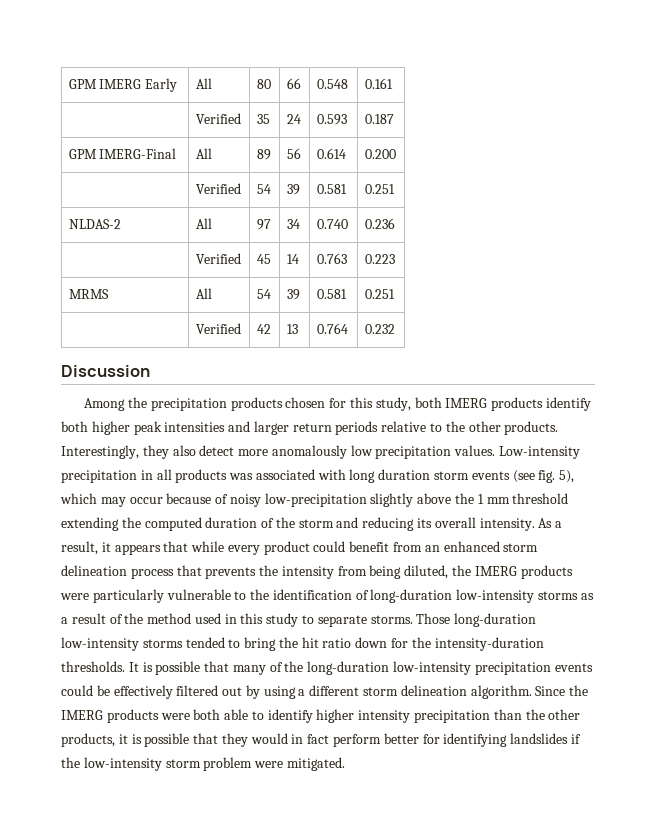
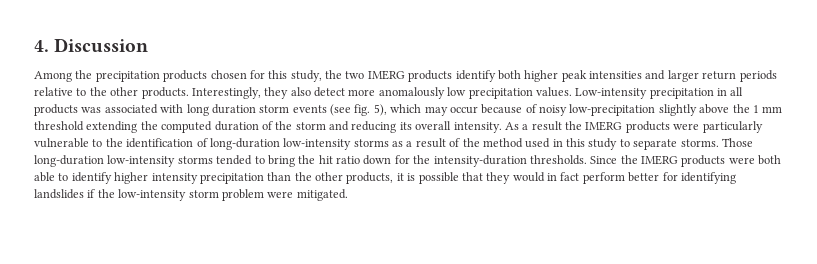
[68,78,178,92] [195,78,212,89] [256,79,271,89] [286,78,301,89] [316,79,348,89] [364,78,393,89] [195,113,241,124] [256,114,270,124] [286,114,301,124] [316,114,347,125] [364,114,394,124] [68,148,177,159] [195,148,212,159] [256,149,271,160] [286,148,301,159] [316,148,346,159] [364,149,396,159] [195,183,241,194] [256,184,271,194] [286,184,300,195] [316,184,347,194] [364,184,395,194] [68,219,121,229] [195,218,212,229] [256,219,271,230] [286,219,300,229] [316,219,348,229] [364,218,395,229] [195,253,241,264] [256,254,271,264] [286,254,299,264] [316,253,347,264] [364,254,395,264] [68,289,109,299] [195,288,212,299] [256,289,271,299] [286,289,300,300] [316,289,347,299] [364,289,395,299] [195,323,241,334] [256,324,271,334] [286,324,298,334] [316,323,348,334] [364,324,395,334] GPM IMERG Early | All | 80 | 66 | 0.548 | 0.161 // | Verified | 35 | 24 | 0.593 | 0.187 // GPM IMERG-Final | All | 89 | 56 | 0.614 | 0.200 // | Verified | 54 | 39 | 0.581 | 0.251 // NLDAS-2 | All | 97 | 34 | 0.740 | 0.236 // | Verified | 45 | 14 | 0.763 | 0.223 // MRMS | All | 54 | 39 | 0.581 | 0.251 // | Verified | 42 | 13 | 0.764 | 0.232 // -> [34,40,49,52] 4.
[414,397,442,408] both -> [325,70,365,79] the two
[61,541,539,555] [61,565,449,579] result, it appears that while every product could benefit from an enhanced storm delineation process that prevents the intensity from being diluted, -> [531,121,562,131] result
[128,661,593,675] [61,685,532,699] It is possible that many of the long-duration low-intensity precipitation events could be effectively filtered out by using a different storm delineation algorithm. -> (587, 160) none

